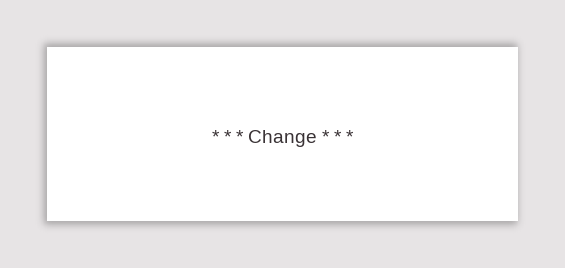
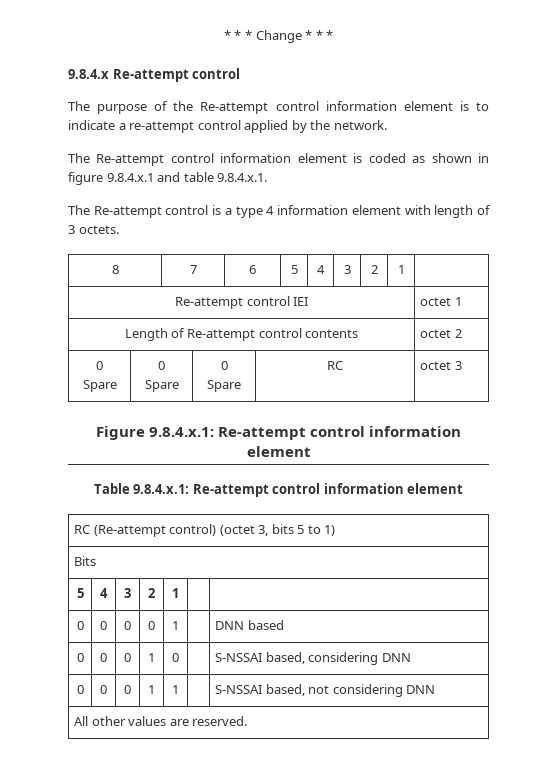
(355, 136) none -> [68,68,241,82] [68,101,489,114] [68,120,387,133] [68,153,489,166] [68,172,268,185] [68,205,491,218] [68,225,119,234] [111,265,119,274] [189,265,197,274] [249,265,256,274] [290,265,298,274] [317,265,325,274] [343,265,351,274] [370,265,378,274] [397,265,405,274] [174,296,309,309] [420,297,462,306] [124,328,359,341] [420,329,462,338] [96,361,103,370] [82,380,117,392] [158,361,165,370] [144,380,179,392] [220,361,228,370] [207,380,242,392] [327,361,343,370] [420,361,462,370] [95,426,462,440] [246,446,311,457] [93,483,464,497] [74,524,336,537] [74,556,97,566] [76,588,84,598] [100,588,108,598] [124,588,131,598] [148,588,155,598] [172,588,179,598] [76,621,84,630] [100,621,107,630] [124,621,131,630] [148,621,155,630] [172,621,179,630] [215,620,284,630] [76,653,84,662] [100,653,107,662] [124,653,131,662] [148,653,155,662] [172,653,179,662] [215,652,411,665] [76,685,84,694] [100,685,107,694] [124,685,131,694] [148,685,155,694] [172,685,179,694] [215,684,436,697] [74,716,248,726] // 9.8.4.x Re-attempt control // The purpose of the Re-attempt control information element is to indicate a re-attempt control applied by the network. // The Re-attempt control information element is coded as shown in figure 9.8.4.x.1 and table 9.8.4.x.1. // The Re-attempt control is a type 4 information element with length of 3 octets. // 8 | 7 | 6 | 5 | 4 | 3 | 2 | 1 | // Re-attempt control IEI | octet 1 // Length of Re-attempt control contents | octet 2 // 0 // Spare | 0 // Spare | 0 // Spare | RC | octet 3 // Figure 9.8.4.x.1: Re-attempt control information element // Table 9.8.4.x.1: Re-attempt control information element // RC (Re-attempt control) (octet 3, bits 5 to 1) // Bits // 5 | 4 | 3 | 2 | 1 | | // 0 | 0 | 0 | 0 | 1 | | DNN based // 0 | 0 | 0 | 1 | 0 | | S-NSSAI based, considering DNN // 0 | 0 | 0 | 1 | 1 | | S-NSSAI based, not considering DNN // All other values are reserved.

